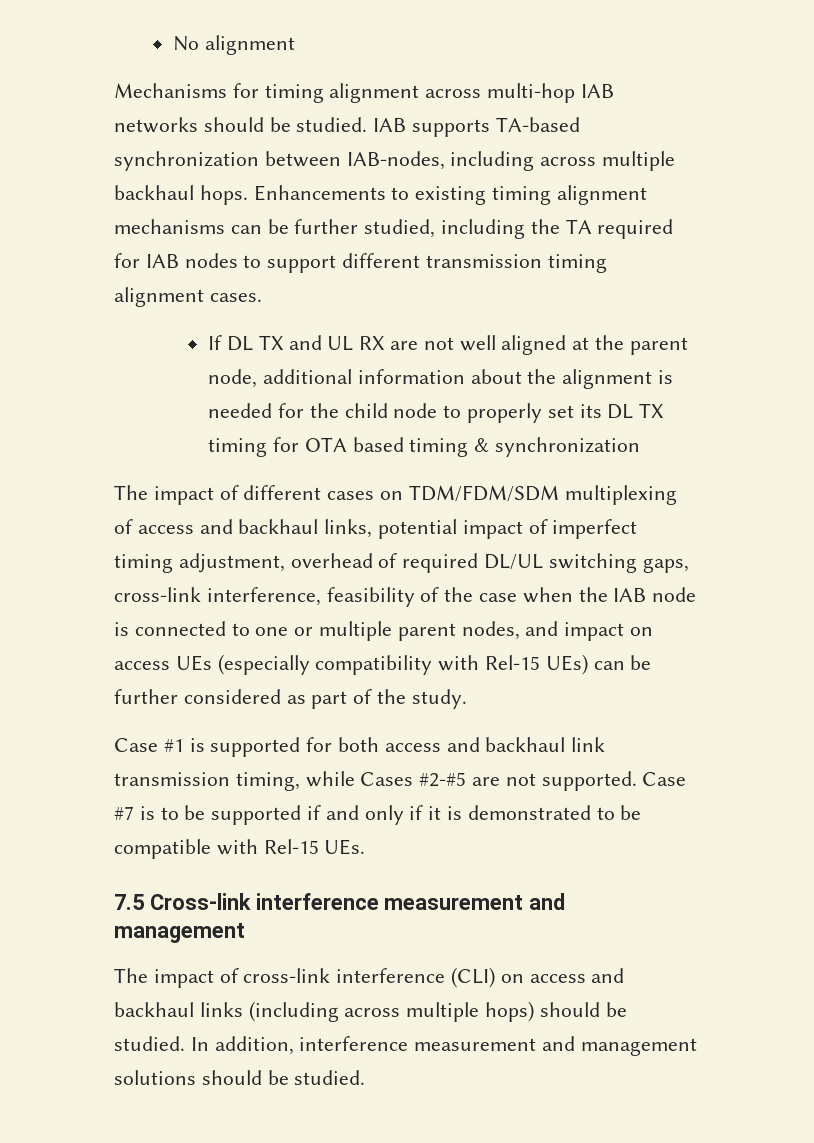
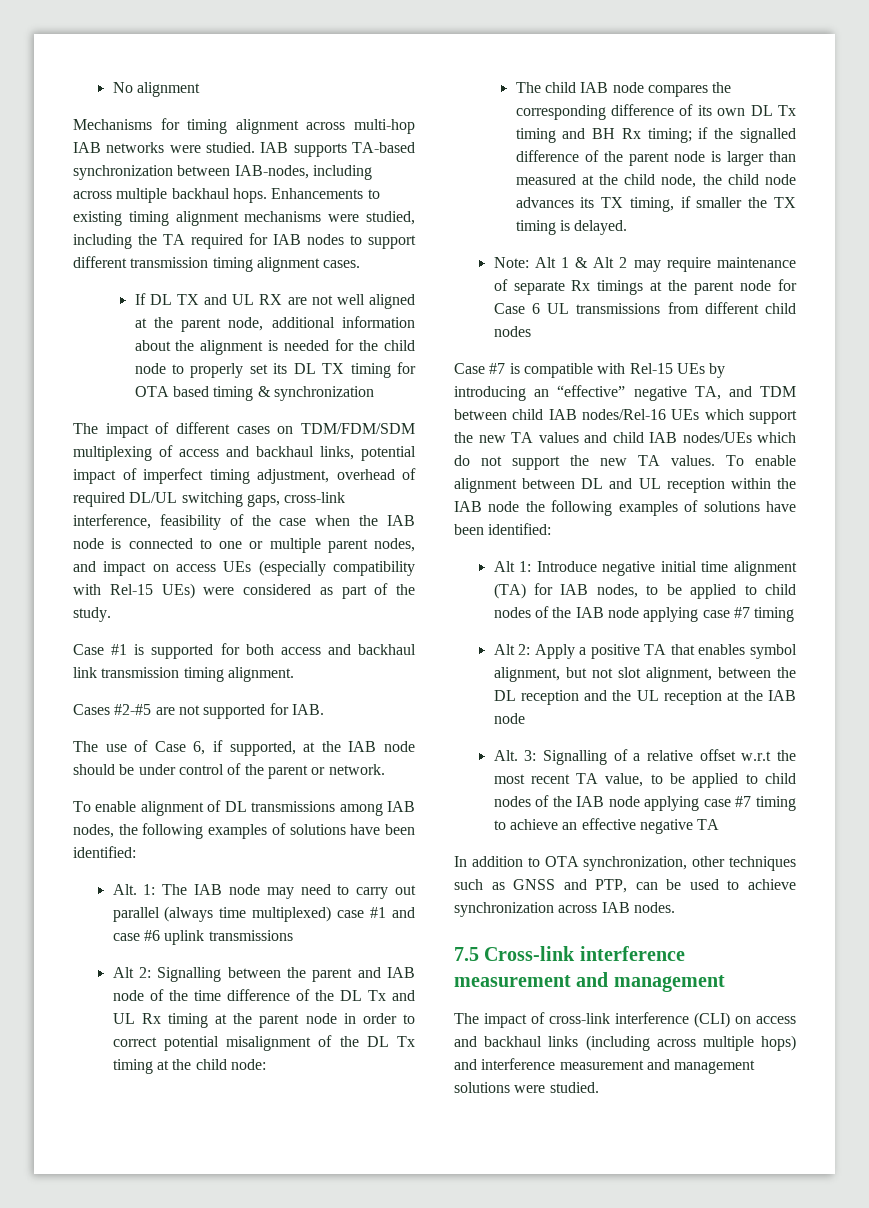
[203,117,291,132] should be -> [169,145,201,153] were
[230,219,359,234] can be further -> [328,214,360,222] were
[593,655,652,670] [114,689,178,704] can be further -> [203,587,235,595] were
[235,771,355,791] timing, while -> [183,667,294,682] timing alignment. //
[541,771,687,791] [114,805,642,825] [114,839,366,859] supported. Case #7 is to be supported if and only if it is demonstrated to be compatible with Rel-15 UEs. -> [203,703,324,719] [73,740,415,756] [73,763,385,779] [73,800,415,816] [73,823,416,839] [73,846,136,858] [112,884,417,899] [112,906,415,922] [112,930,293,945] [112,967,415,982] [112,989,416,1001] [112,1013,415,1028] [112,1035,415,1051] [112,1059,266,1074] [515,82,732,97] [515,104,796,120] [515,127,796,143] [515,150,796,166] [515,174,796,188] [515,196,796,212] [515,220,628,235] [493,257,796,272] [493,279,797,295] [493,302,796,314] [493,326,531,337] [454,363,726,378] [454,385,796,401] [454,409,797,424] [454,432,796,443] [454,455,796,470] [454,478,796,493] [454,500,796,516] [454,523,552,535] [493,561,797,576] [493,583,796,599] [493,606,795,622] [493,644,797,659] [493,667,796,682] [493,690,796,705] [493,713,525,724] [493,749,796,765] [493,773,796,788] [493,795,796,811] [493,818,720,834] [454,856,796,871] [454,879,796,893] [454,902,675,917] supported for IAB. // The use of Case 6, if supported, at the IAB node should be under control of the parent or network. // To enable alignment of DL transmissions among IAB nodes, the following examples of solutions have been identified: // Alt. 1: The IAB node may need to carry out parallel (always time multiplexed) case #1 and case #6 uplink transmissions // Alt 2: Signalling between the parent and IAB node of the time difference of the DL Tx and UL Rx timing at the parent node in order to correct potential misalignment of the DL Tx timing at the child node: // The child IAB node compares the corresponding difference of its own DL Tx timing and BH Rx timing; if the signalled difference of the parent node is larger than measured at the child node, the child node advances its TX timing, if smaller the TX timing is delayed. // Note: Alt 1 & Alt 2 may require maintenance of separate Rx timings at the parent node for Case 6 UL transmissions from different child nodes // Case #7 is compatible with Rel-15 UEs by introducing an “effective” negative TA, and TDM between child IAB nodes/Rel-16 UEs which support the new TA values and child IAB nodes/UEs which do not support the new TA values. To enable alignment between DL and UL reception within the IAB node the following examples of solutions have been identified: // Alt 1: Introduce negative initial time alignment (TA) for IAB nodes, to be applied to child nodes of the IAB node applying case #7 timing // Alt 2: Apply a positive TA that enables symbol alignment, but not slot alignment, between the DL reception and the UL reception at the IAB node // Alt. 3: Signalling of a relative offset w.r.t the most recent TA value, to be applied to child nodes of the IAB node applying case #7 timing to achieve an effective negative TA // In addition to OTA synchronization, other techniques such as GNSS and PTP, can be used to achieve synchronization across IAB nodes.
[539,1002,627,1017] [114,1036,294,1055] should be studied. In addition, -> [454,1059,477,1070] and
[201,1070,289,1085] should be -> [514,1085,546,1093] were

